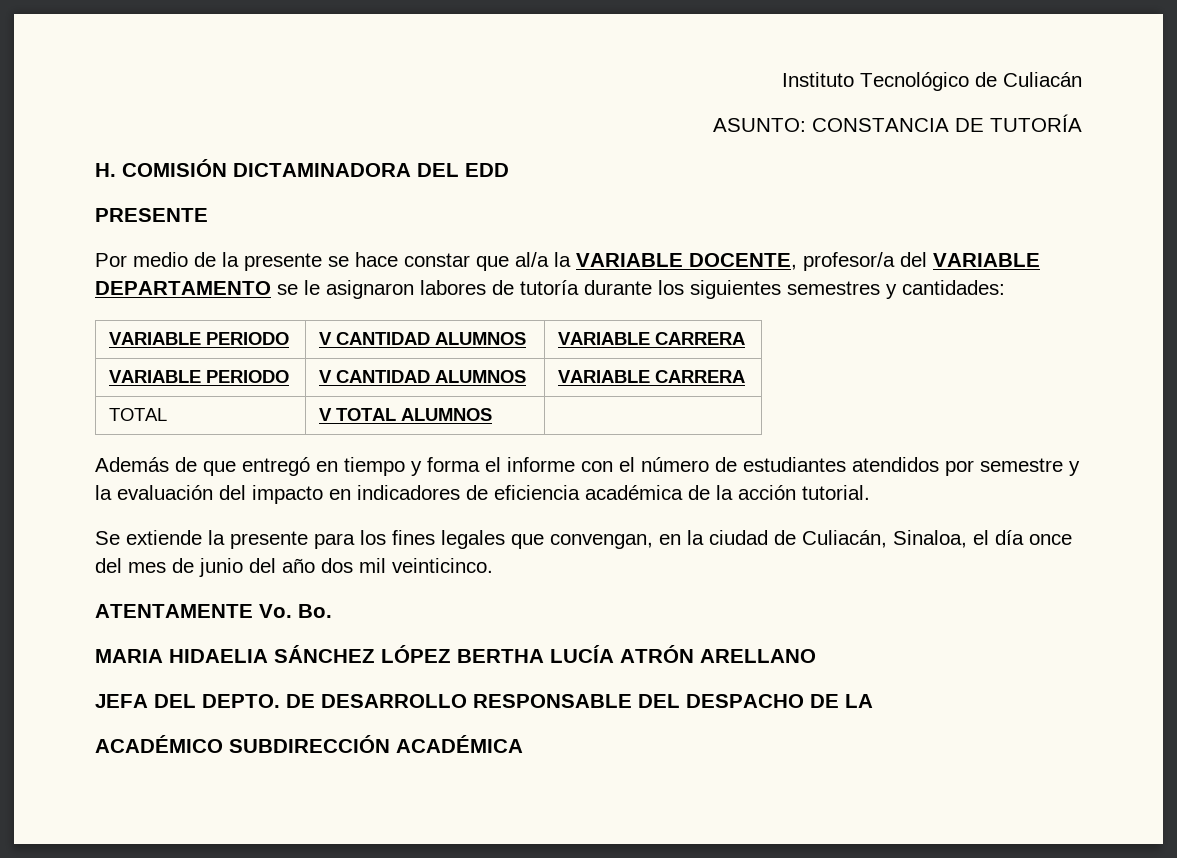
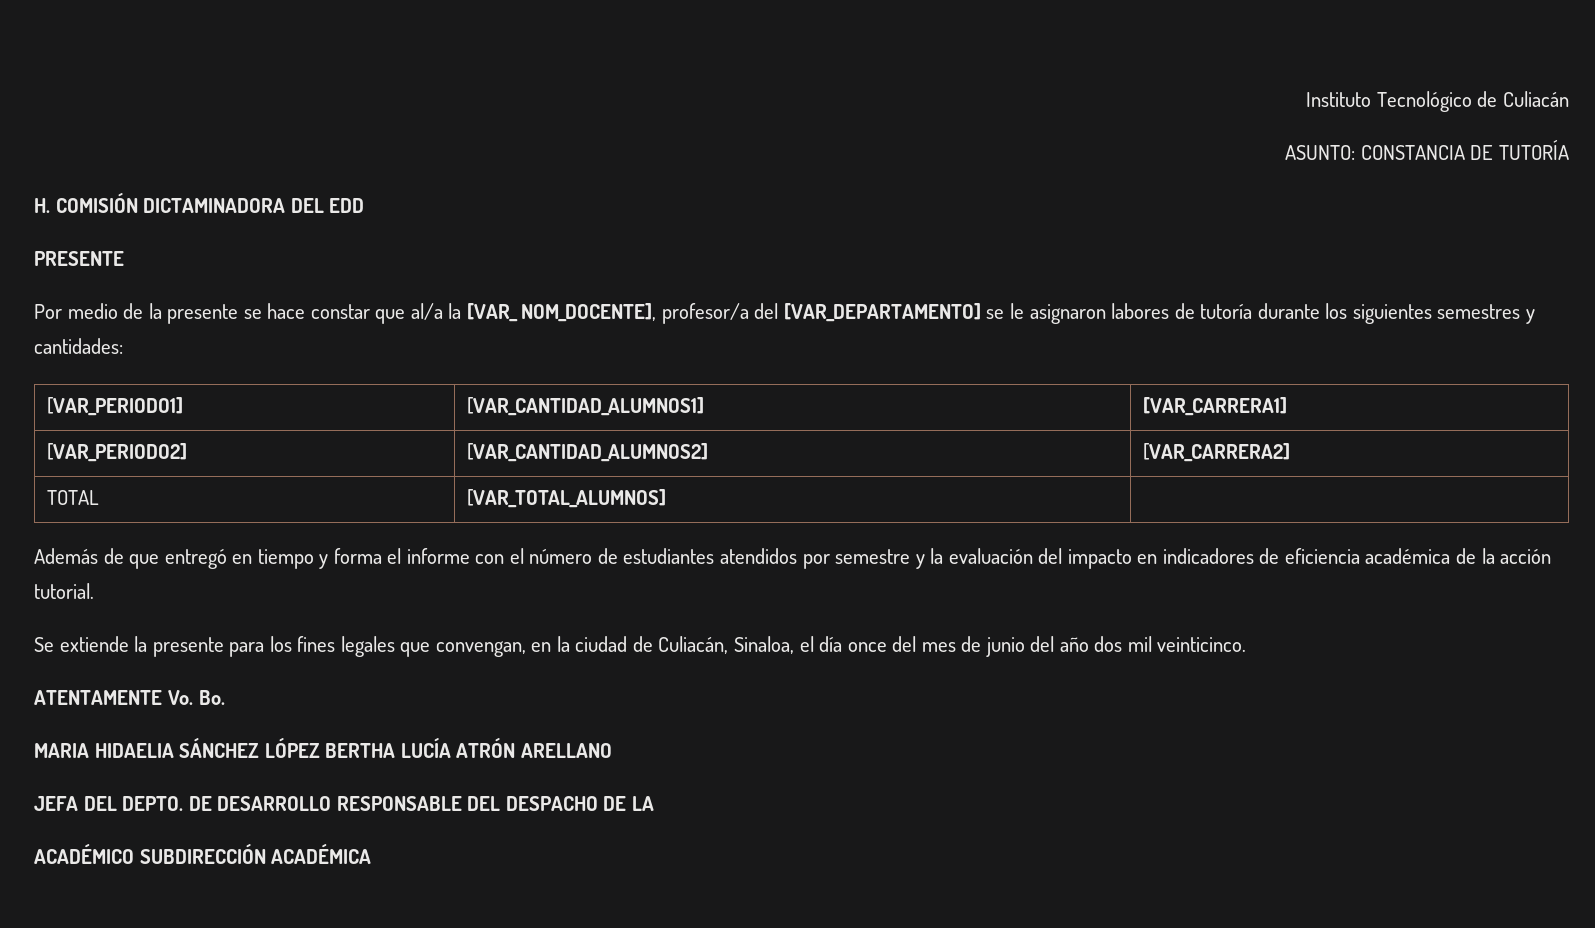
[576,252,1040,271] [95,281,271,295] VARIABLE DOCENTE, profesor/a del VARIABLE DEPARTAMENTO -> [466,303,981,324] [VAR_ NOM_DOCENTE], profesor/a del [VAR_DEPARTAMENTO]
[108,332,289,345] [318,332,526,345] [557,332,745,345] [108,370,289,383] [318,370,526,383] [557,370,745,383] [108,408,167,421] [318,408,492,421] VARIABLE PERIODO | V CANTIDAD ALUMNOS | VARIABLE CARRERA // VARIABLE PERIODO | V CANTIDAD ALUMNOS | VARIABLE CARRERA // TOTAL | V TOTAL ALUMNOS -> [46,397,183,416] [466,397,704,416] [1142,397,1287,416] [46,443,187,462] [466,443,708,462] [1142,443,1290,462] [46,490,99,505] [466,489,667,508] [VAR_PERIODO1] | [VAR_CANTIDAD_ALUMNOS1] | [VAR_CARRERA1] // [VAR_PERIODO2] | [VAR_CANTIDAD_ALUMNOS2] | [VAR_CARRERA2] // TOTAL | [VAR_TOTAL_ALUMNOS]

